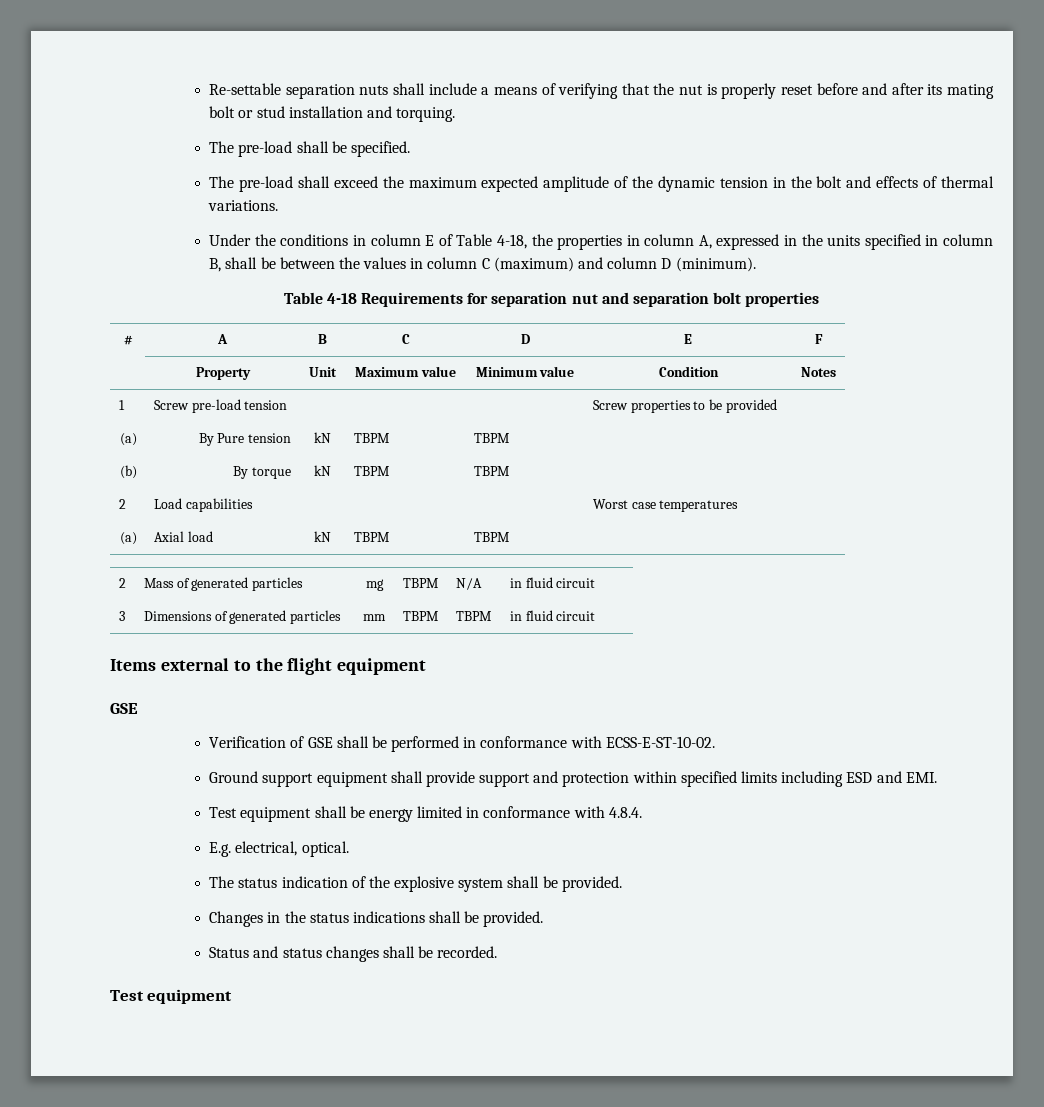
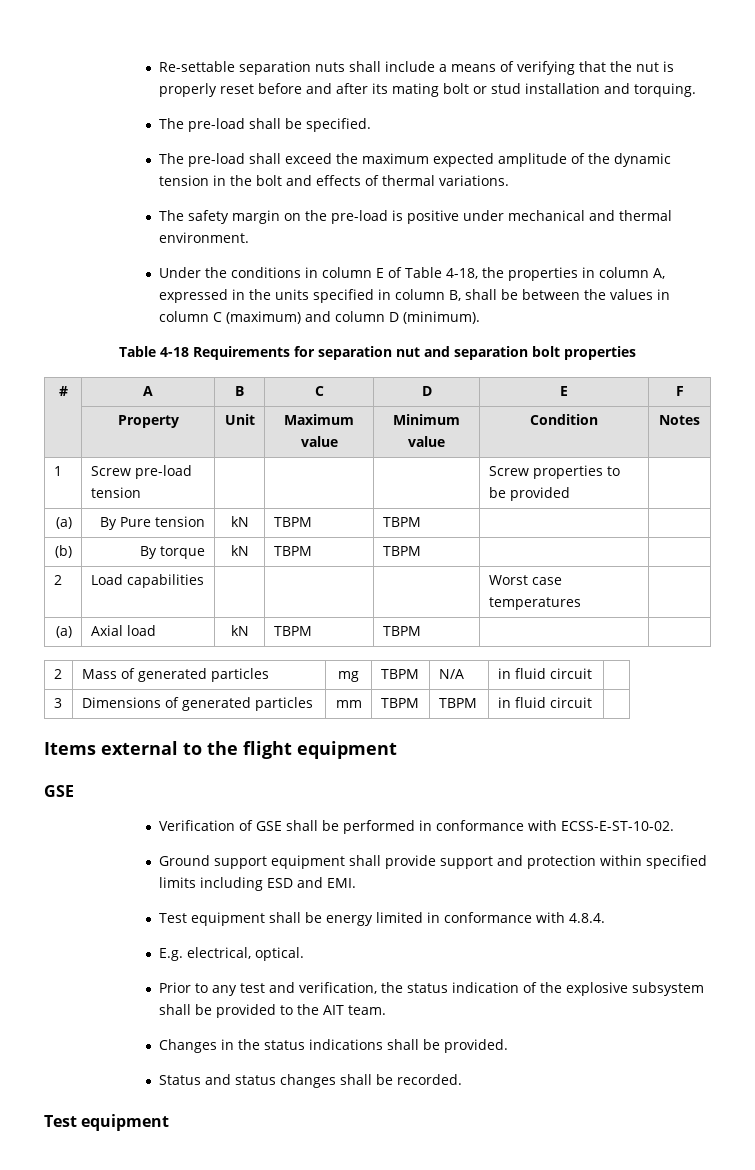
(279, 205) none -> [158,210,672,224] [158,232,249,243] // The safety margin on the pre-load is positive under mechanical and thermal environment.
[209,876,235,888] The -> [158,982,403,996] Prior to any test and verification, the
[458,876,622,892] system shall be provided. -> [631,982,704,996] [158,1004,386,1018] subsystem shall be provided to the AIT team.

